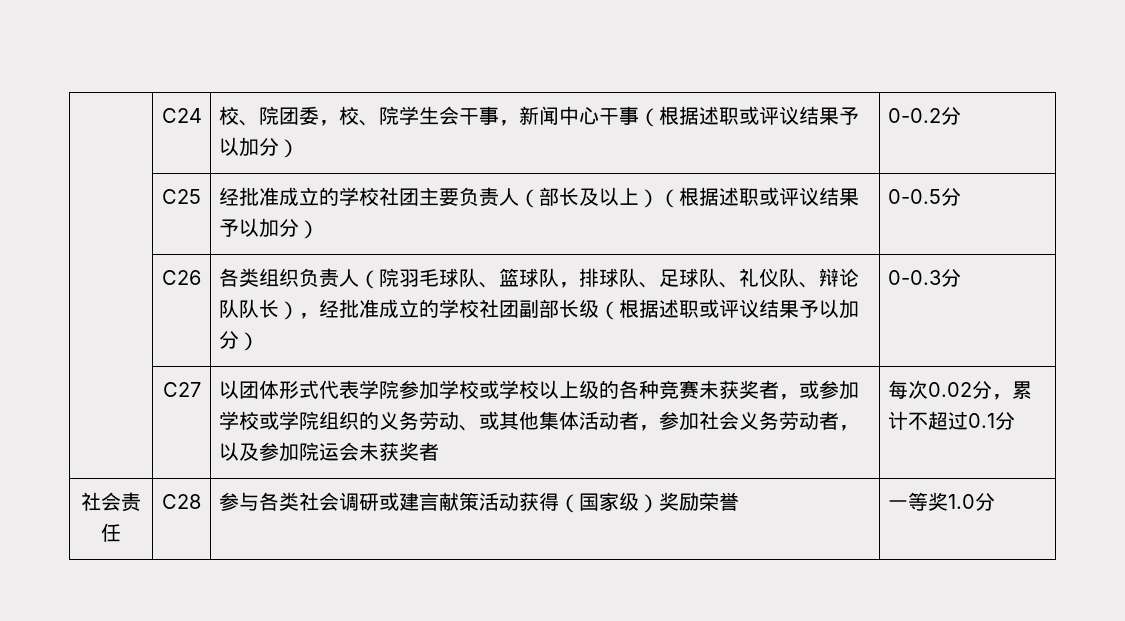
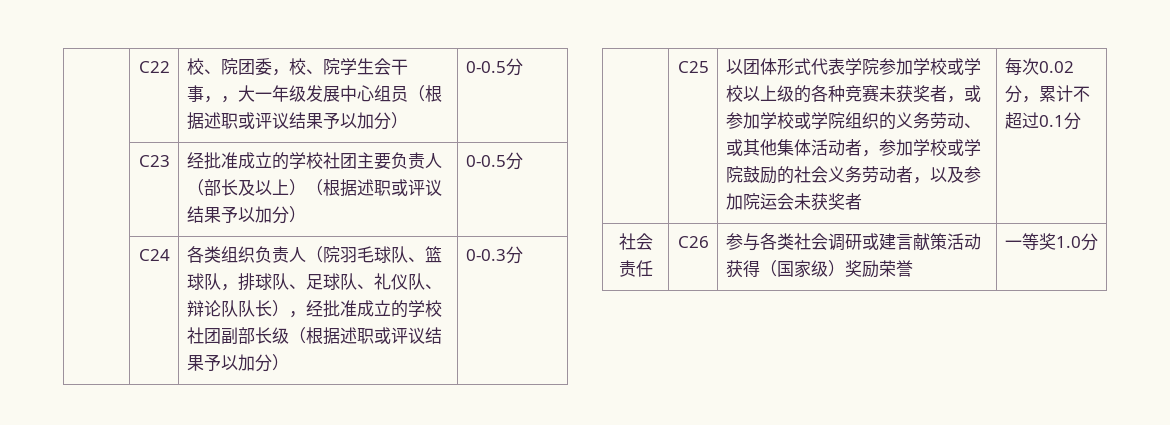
[161,108,202,123] | C24 -> [138,61,170,73] | C22
[518,106,859,127] [218,137,299,158] [887,106,961,125] [162,189,201,204] 新闻中心干事（根据述职或评议结果予以加分） | 0-0.2分 // | C25 -> [220,85,442,103] [186,112,408,130] [465,58,523,76] [138,155,170,167] ，大一年级发展中心组员（根据述职或评议结果予以加分） | 0-0.5分 // | C23
[162,270,201,285] C26 -> [138,249,170,261] C24
[162,382,201,397] C27 -> [677,61,709,73] C25
(699, 421) none -> [912,139,981,156] [725,166,794,184] 学校或学院鼓励的
[162,494,201,509] C28 -> [677,236,709,248] C26

